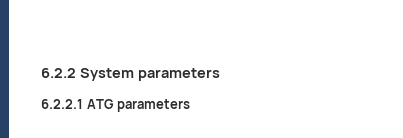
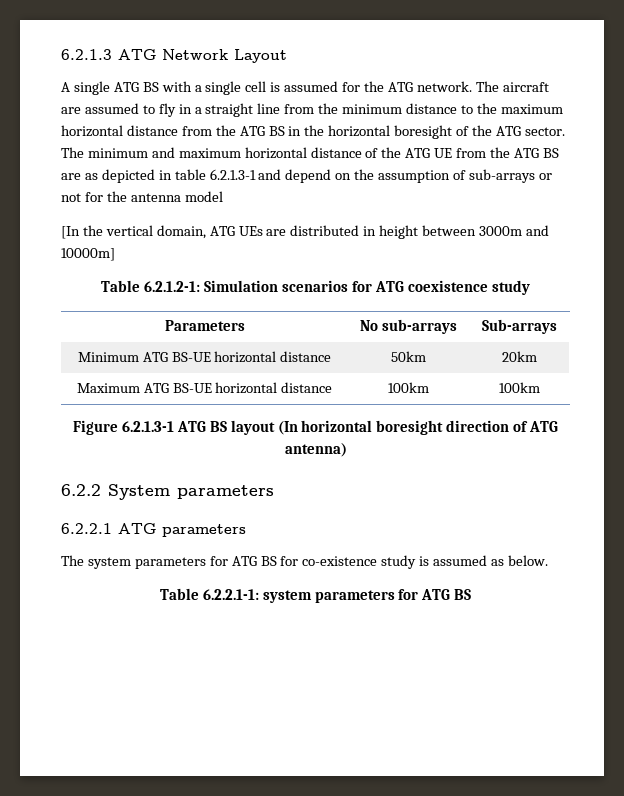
(41, 73) none -> [61,49,287,63] [61,81,549,95] [61,103,563,117] [61,125,565,139] [61,147,559,159] [61,169,552,183] [61,191,223,202] [61,225,549,239] [61,248,115,261] [101,280,530,295] [164,320,245,331] [360,319,457,334] [482,319,557,334] [77,351,332,363] [391,351,426,362] [502,351,537,362] [76,382,333,394] [388,382,429,393] [499,382,540,393] [72,420,559,435] [284,443,347,457] 6.2.1.3 ATG Network Layout // A single ATG BS with a single cell is assumed for the ATG network. The aircraft are assumed to fly in a straight line from the minimum distance to the maximum horizontal distance from the ATG BS in the horizontal boresight of the ATG sector. The minimum and maximum horizontal distance of the ATG UE from the ATG BS are as depicted in table 6.2.1.3-1 and depend on the assumption of sub-arrays or not for the antenna model // [In the vertical domain, ATG UEs are distributed in height between 3000m and 10000m] // Table 6.2.1.2-1: Simulation scenarios for ATG coexistence study // Parameters | No sub-arrays | Sub-arrays // Minimum ATG BS-UE horizontal distance | 50km | 20km // Maximum ATG BS-UE horizontal distance | 100km | 100km // Figure 6.2.1.3-1 ATG BS layout (In horizontal boresight direction of ATG antenna) //
(191, 105) none -> [61,555,548,569] [159,588,472,603] // The system parameters for ATG BS for co-existence study is assumed as below. // Table 6.2.2.1-1: system parameters for ATG BS

